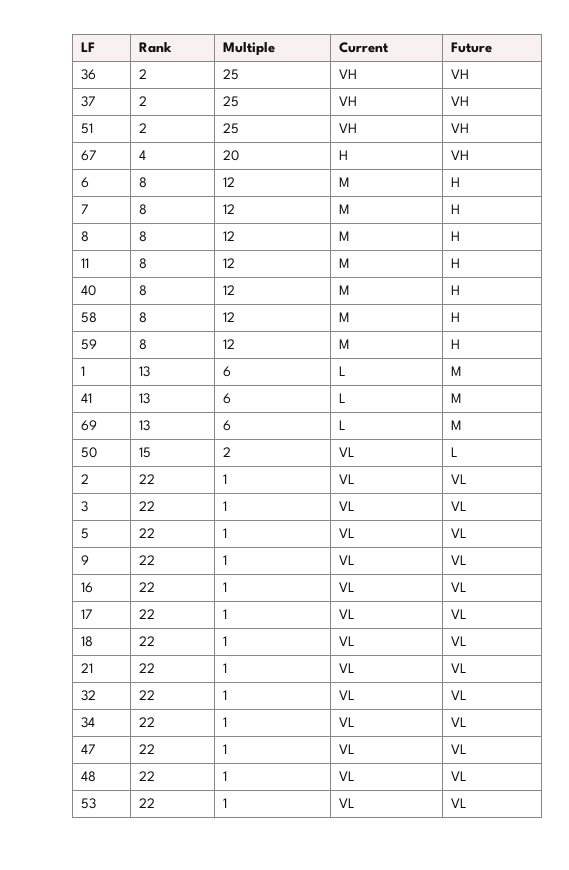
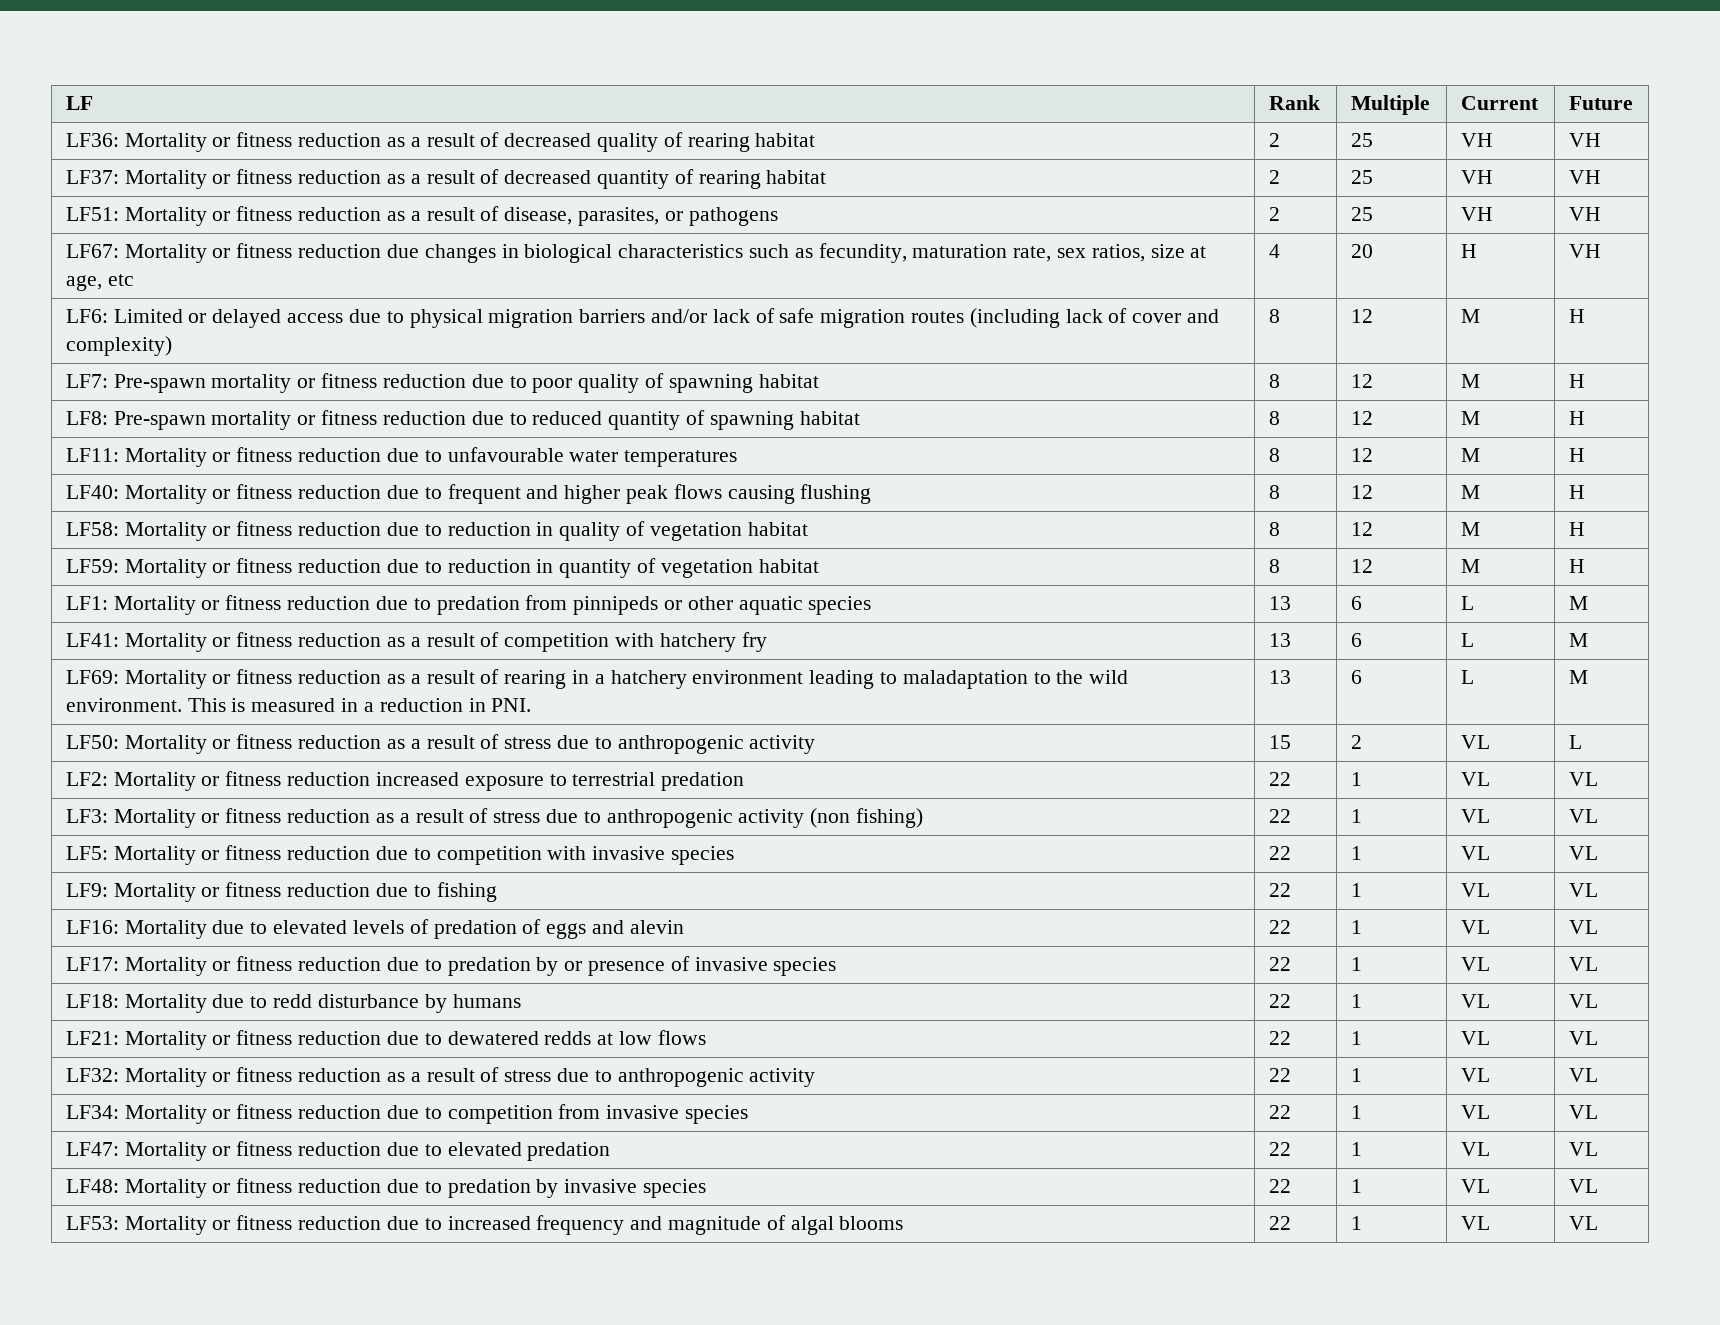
[81,69,97,80] [139,69,148,79] [223,69,240,80] [339,69,358,79] [451,69,470,79] [81,96,97,107] [139,96,148,106] [223,96,240,107] [339,96,358,106] [451,96,470,106] [81,123,94,134] [139,123,148,133] [223,123,240,134] [339,123,358,133] [451,123,470,133] [81,150,98,161] [139,150,147,160] [223,150,240,161] [339,150,349,160] [451,150,470,160] [81,177,90,188] [139,177,148,188] [223,177,236,187] [339,177,351,187] [451,177,461,187] [81,204,90,214] [139,204,148,215] [223,204,236,214] [339,204,351,214] [451,204,461,214] [81,231,90,242] [139,231,148,242] [223,231,236,241] [339,231,351,241] [451,231,461,241] [81,258,90,268] [139,258,148,269] [223,258,236,268] [339,258,351,268] [451,258,461,268] [81,285,97,296] [139,285,148,296] [223,285,236,295] [339,285,351,295] [451,285,461,295] [81,312,98,323] [139,312,148,323] [223,312,236,322] [339,312,351,322] [451,312,461,322] [81,339,98,350] [139,339,148,350] [223,339,236,349] [339,339,351,349] [451,339,461,349] [81,366,86,376] [139,366,151,377] [223,366,232,377] [339,366,347,376] [451,366,463,376] [81,393,93,403] [139,393,151,404] [223,393,232,404] [339,393,347,403] [451,393,463,403] [81,420,98,431] [139,420,151,431] [223,420,232,431] [339,420,347,430] [451,420,463,430] [81,447,98,458] [139,447,152,458] [223,447,232,457] [339,447,356,457] [451,447,459,457] [81,474,90,484] [139,474,156,484] [223,474,228,484] [339,474,356,484] [451,474,468,484] [81,501,89,512] [139,501,156,511] [223,501,228,511] [339,501,356,511] [451,501,468,511] [81,528,90,539] [139,528,156,538] [223,528,228,538] [339,528,356,538] [451,528,468,538] [81,555,90,565] [139,555,156,565] [223,555,228,565] [339,555,356,565] [451,555,468,565] [81,582,94,593] [139,582,156,592] [223,582,228,592] [339,582,356,592] [451,582,468,592] [81,609,94,619] [139,609,156,619] [223,609,228,619] [339,609,356,619] [451,609,468,619] [81,636,94,647] [139,636,156,646] [223,636,228,646] [339,636,356,646] [451,636,468,646] [81,663,94,673] [139,663,156,673] [223,663,228,673] [339,663,356,673] [451,663,468,673] [81,690,97,701] [139,690,156,700] [223,690,228,700] [339,690,356,700] [451,690,468,700] [81,717,96,728] [139,717,156,727] [223,717,228,727] [339,717,356,727] [451,717,468,727] [81,744,97,754] [139,744,156,754] [223,744,228,754] [339,744,356,754] [451,744,468,754] [81,771,97,782] [139,771,156,781] [223,771,228,781] [339,771,356,781] [451,771,468,781] [81,798,97,809] 36 | 2 | 25 | VH | VH // 37 | 2 | 25 | VH | VH // 51 | 2 | 25 | VH | VH // 67 | 4 | 20 | H | VH // 6 | 8 | 12 | M | H // 7 | 8 | 12 | M | H // 8 | 8 | 12 | M | H // 11 | 8 | 12 | M | H // 40 | 8 | 12 | M | H // 58 | 8 | 12 | M | H // 59 | 8 | 12 | M | H // 1 | 13 | 6 | L | M // 41 | 13 | 6 | L | M // 69 | 13 | 6 | L | M // 50 | 15 | 2 | VL | L // 2 | 22 | 1 | VL | VL // 3 | 22 | 1 | VL | VL // 5 | 22 | 1 | VL | VL // 9 | 22 | 1 | VL | VL // 16 | 22 | 1 | VL | VL // 17 | 22 | 1 | VL | VL // 18 | 22 | 1 | VL | VL // 21 | 22 | 1 | VL | VL // 32 | 22 | 1 | VL | VL // 34 | 22 | 1 | VL | VL // 47 | 22 | 1 | VL | VL // 48 | 22 | 1 | VL | VL // 53 -> [65,132,816,152] [1268,133,1280,147] [1350,133,1373,147] [1460,133,1493,147] [1568,133,1601,147] [65,169,827,189] [1268,170,1280,184] [1350,170,1373,184] [1460,170,1493,184] [1568,170,1601,184] [65,206,778,226] [1268,207,1280,221] [1350,207,1373,221] [1460,207,1493,221] [1568,207,1601,221] [65,243,1207,263] [65,274,134,291] [1268,244,1280,258] [1350,244,1373,258] [1460,244,1477,258] [1568,244,1601,258] [65,308,1219,328] [65,336,172,356] [1268,309,1280,323] [1350,309,1373,323] [1460,309,1480,323] [1568,309,1585,323] [65,373,819,393] [1268,374,1280,388] [1350,374,1373,388] [1460,374,1480,388] [1568,374,1585,388] [65,410,860,430] [1268,411,1280,425] [1350,411,1373,425] [1460,411,1480,425] [1568,411,1585,425] [65,447,738,467] [1268,448,1280,462] [1350,448,1373,462] [1460,448,1480,462] [1568,448,1585,462] [65,484,872,504] [1268,485,1280,499] [1350,485,1373,499] [1460,485,1480,499] [1568,485,1585,499] [65,521,808,541] [1268,522,1280,536] [1350,522,1373,536] [1460,522,1480,536] [1568,522,1585,536] [65,558,819,578] [1268,559,1280,573] [1350,559,1373,573] [1460,559,1480,573] [1568,559,1585,573] [65,595,872,615] [1268,596,1291,610] [1350,596,1362,610] [1460,596,1474,610] [1568,596,1588,610] [65,632,767,652] [1268,633,1291,647] [1350,633,1362,647] [1460,633,1474,647] [1568,633,1588,647] [65,669,1129,689] [65,698,532,712] [1268,670,1291,684] [1350,670,1362,684] [1460,670,1474,684] [1568,670,1588,684] [65,734,816,754] [1268,735,1291,749] [1350,735,1362,749] [1460,735,1490,749] [1568,735,1582,749] [65,771,745,791] [1268,772,1291,786] [1350,772,1362,786] [1460,772,1490,786] [1568,772,1598,786] [65,808,923,828] [1268,809,1291,823] [1350,809,1362,823] [1460,809,1490,823] [1568,809,1598,823] [65,845,734,865] [1268,846,1291,860] [1350,846,1362,860] [1460,846,1490,860] [1568,846,1598,860] [65,882,497,902] [1268,883,1291,897] [1350,883,1362,897] [1460,883,1490,897] [1568,883,1598,897] [65,919,684,939] [1268,920,1291,934] [1350,920,1362,934] [1460,920,1490,934] [1568,920,1598,934] [65,956,837,976] [1268,957,1291,971] [1350,957,1362,971] [1460,957,1490,971] [1568,957,1598,971] [65,994,521,1013] [1268,994,1291,1008] [1350,994,1362,1008] [1460,994,1490,1008] [1568,994,1598,1008] [65,1030,706,1050] [1268,1031,1291,1045] [1350,1031,1362,1045] [1460,1031,1490,1045] [1568,1031,1598,1045] [65,1067,816,1087] [1268,1068,1291,1082] [1350,1068,1362,1082] [1460,1068,1490,1082] [1568,1068,1598,1082] [65,1104,748,1124] [1268,1105,1291,1119] [1350,1105,1362,1119] [1460,1105,1490,1119] [1568,1105,1598,1119] [65,1141,611,1161] [1268,1142,1291,1156] [1350,1142,1362,1156] [1460,1142,1490,1156] [1568,1142,1598,1156] [65,1178,706,1198] [1268,1179,1291,1193] [1350,1179,1362,1193] [1460,1179,1490,1193] [1568,1179,1598,1193] [65,1215,904,1235] LF36: Mortality or fitness reduction as a result of decreased quality of rearing habitat | 2 | 25 | VH | VH // LF37: Mortality or fitness reduction as a result of decreased quantity of rearing habitat | 2 | 25 | VH | VH // LF51: Mortality or fitness reduction as a result of disease, parasites, or pathogens | 2 | 25 | VH | VH // LF67: Mortality or fitness reduction due changes in biological characteristics such as fecundity, maturation rate, sex ratios, size at age, etc | 4 | 20 | H | VH // LF6: Limited or delayed access due to physical migration barriers and/or lack of safe migration routes (including lack of cover and complexity) | 8 | 12 | M | H // LF7: Pre-spawn mortality or fitness reduction due to poor quality of spawning habitat | 8 | 12 | M | H // LF8: Pre-spawn mortality or fitness reduction due to reduced quantity of spawning habitat | 8 | 12 | M | H // LF11: Mortality or fitness reduction due to unfavourable water temperatures | 8 | 12 | M | H // LF40: Mortality or fitness reduction due to frequent and higher peak flows causing flushing | 8 | 12 | M | H // LF58: Mortality or fitness reduction due to reduction in quality of vegetation habitat | 8 | 12 | M | H // LF59: Mortality or fitness reduction due to reduction in quantity of vegetation habitat | 8 | 12 | M | H // LF1: Mortality or fitness reduction due to predation from pinnipeds or other aquatic species | 13 | 6 | L | M // LF41: Mortality or fitness reduction as a result of competition with hatchery fry | 13 | 6 | L | M // LF69: Mortality or fitness reduction as a result of rearing in a hatchery environment leading to maladaptation to the wild environment. This is measured in a reduction in PNI. | 13 | 6 | L | M // LF50: Mortality or fitness reduction as a result of stress due to anthropogenic activity | 15 | 2 | VL | L // LF2: Mortality or fitness reduction increased exposure to terrestrial predation | 22 | 1 | VL | VL // LF3: Mortality or fitness reduction as a result of stress due to anthropogenic activity (non fishing) | 22 | 1 | VL | VL // LF5: Mortality or fitness reduction due to competition with invasive species | 22 | 1 | VL | VL // LF9: Mortality or fitness reduction due to fishing | 22 | 1 | VL | VL // LF16: Mortality due to elevated levels of predation of eggs and alevin | 22 | 1 | VL | VL // LF17: Mortality or fitness reduction due to predation by or presence of invasive species | 22 | 1 | VL | VL // LF18: Mortality due to redd disturbance by humans | 22 | 1 | VL | VL // LF21: Mortality or fitness reduction due to dewatered redds at low flows | 22 | 1 | VL | VL // LF32: Mortality or fitness reduction as a result of stress due to anthropogenic activity | 22 | 1 | VL | VL // LF34: Mortality or fitness reduction due to competition from invasive species | 22 | 1 | VL | VL // LF47: Mortality or fitness reduction due to elevated predation | 22 | 1 | VL | VL // LF48: Mortality or fitness reduction due to predation by invasive species | 22 | 1 | VL | VL // LF53: Mortality or fitness reduction due to increased frequency and magnitude of algal blooms

